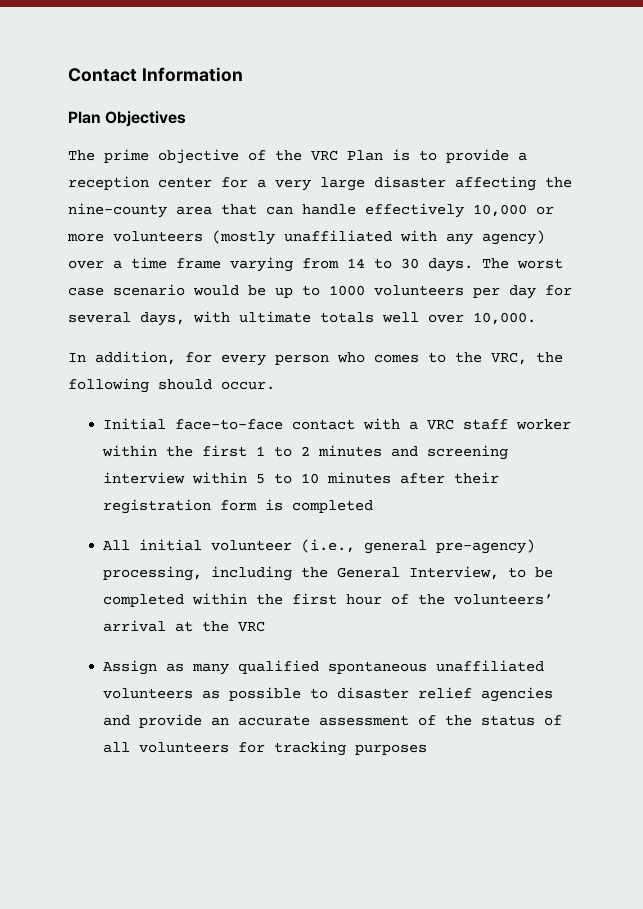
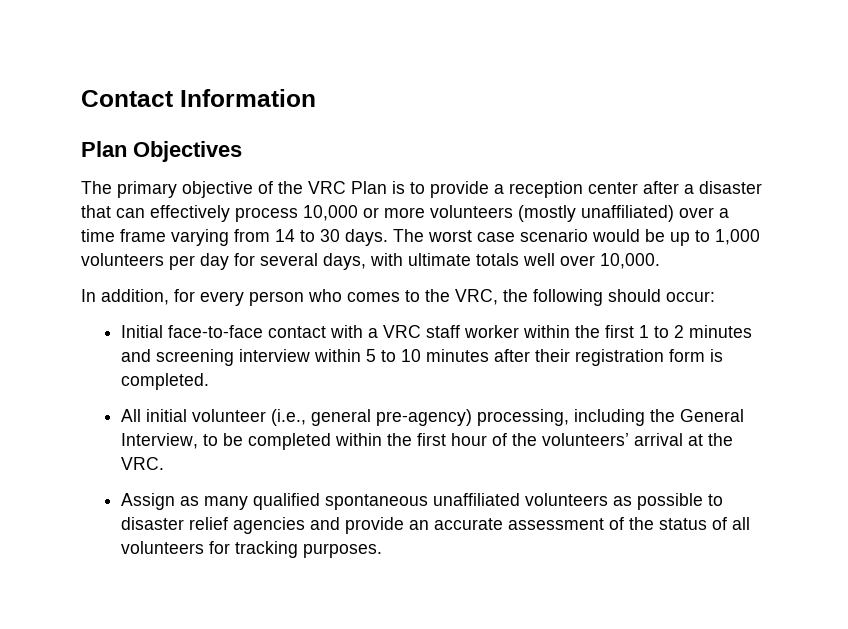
[104,149,149,163] prime -> [117,181,177,198] primary
[221,176,572,191] [68,203,464,218] for a very large disaster affecting the nine-county area that can handle effectively -> [643,181,762,194] [81,205,298,222] after a disaster that can effectively process
[284,230,545,245] unaffiliated with any agency) -> [581,205,674,222] unaffiliated)
[329,285,365,296] 1000 -> [715,229,760,245] 1,000
[221,381,275,390] occur. -> [666,291,715,302] occur:
[292,500,374,513] completed -> [120,373,209,390] completed.
[238,621,266,632] VRC -> [120,457,164,470] VRC.
[355,744,428,755] purposes -> [302,543,382,558] purposes.

